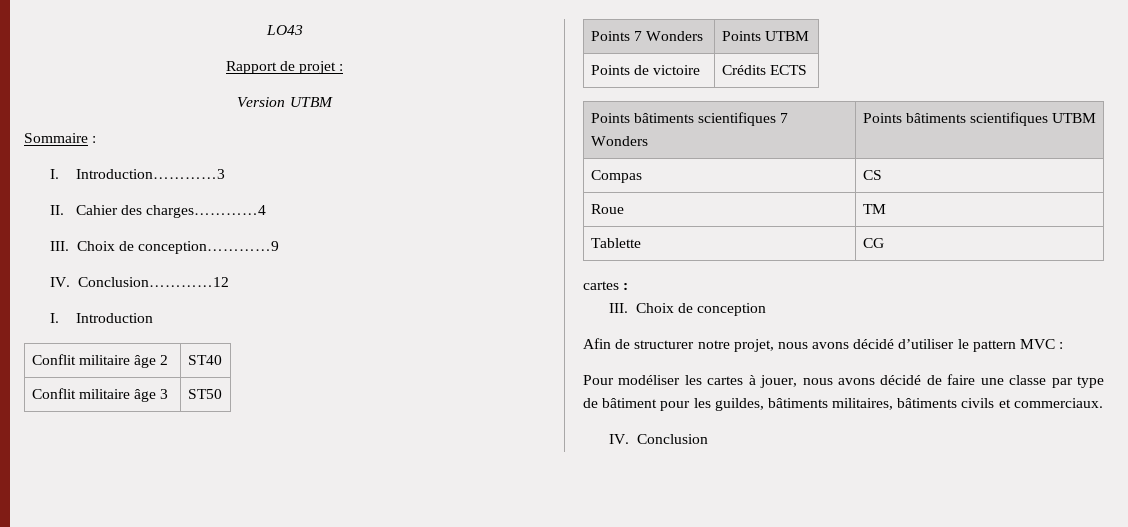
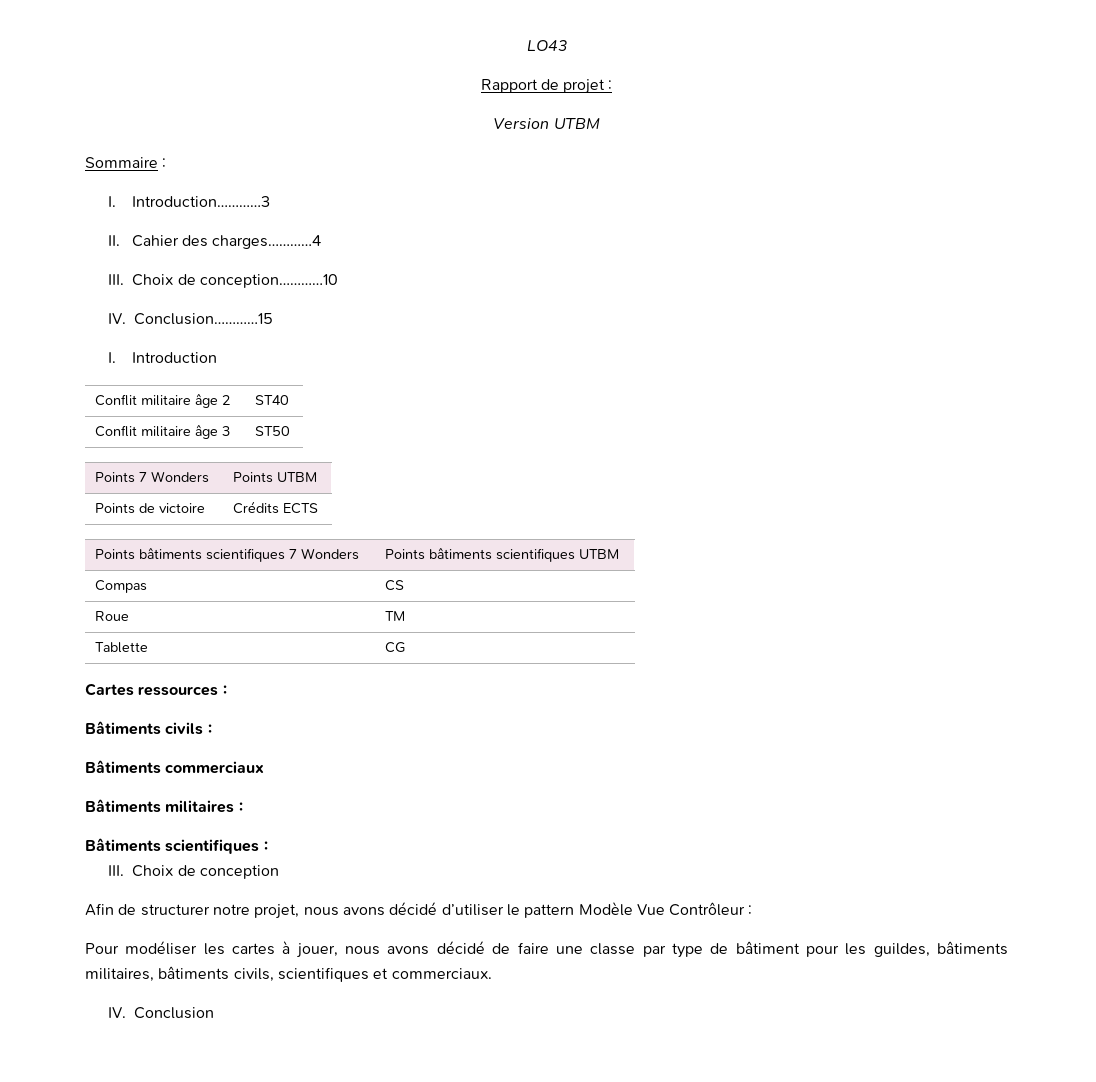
[138,241,280,254] [49,277,229,287] conception…………9 // IV. Conclusion…………12 -> [199,274,338,288] [108,313,274,325] conception…………10 // IV. Conclusion…………15
[583,281,619,290] cartes -> [85,683,227,696] [85,721,212,735] [85,760,265,774] [85,799,243,813] [85,838,260,854] Cartes ressources : // Bâtiments civils : // Bâtiments commerciaux // Bâtiments militaires : // Bâtiments scientifiques
[1020,339,1056,349] MVC -> [578,902,746,916] Modèle Vue Contrôleur
[961,398,995,408] civils -> [233,967,369,982] civils, scientifiques

